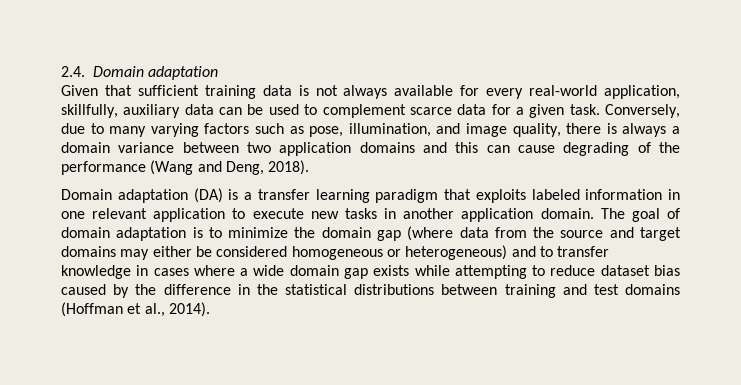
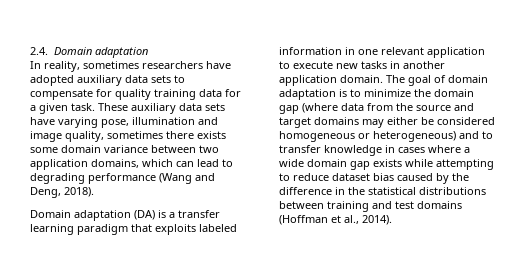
[61,85,680,99] [61,104,452,118] Given that sufficient training data is not always available for every real-world application, skillfully, auxiliary data can be used to complement scarce -> [30,61,231,72] [30,75,185,86] [30,89,196,100] In reality, sometimes researchers have adopted auxiliary data sets to compensate for quality training
[604,104,680,118] [61,123,681,137] Conversely, due to many varying factors such as pose, illumination, and image quality, there is always a -> [98,103,225,114] [30,117,218,128] [30,131,226,142] [30,147,58,153] These auxiliary data sets have varying pose, illumination and image quality, sometimes there exists some
[359,142,680,156] domains and this can cause degrading of the -> [91,159,233,168] [30,173,85,184] domains, which can lead to degrading

